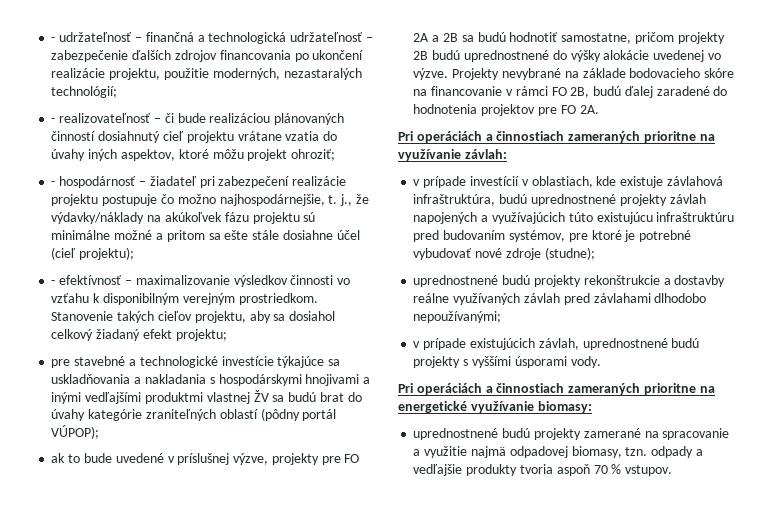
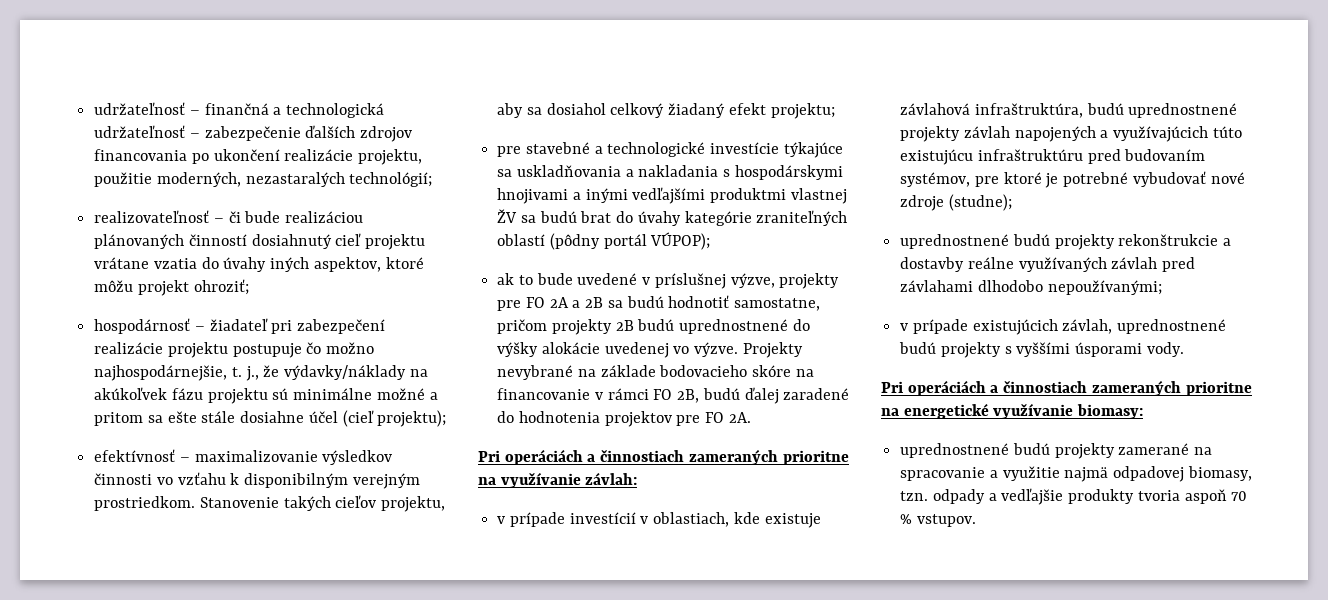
[51,37,56,42] - -> (94, 108) none
[51,118,56,123] - -> (433, 179) none
[51,181,56,186] - -> (249, 287) none
[51,280,56,285] - -> (447, 418) none

